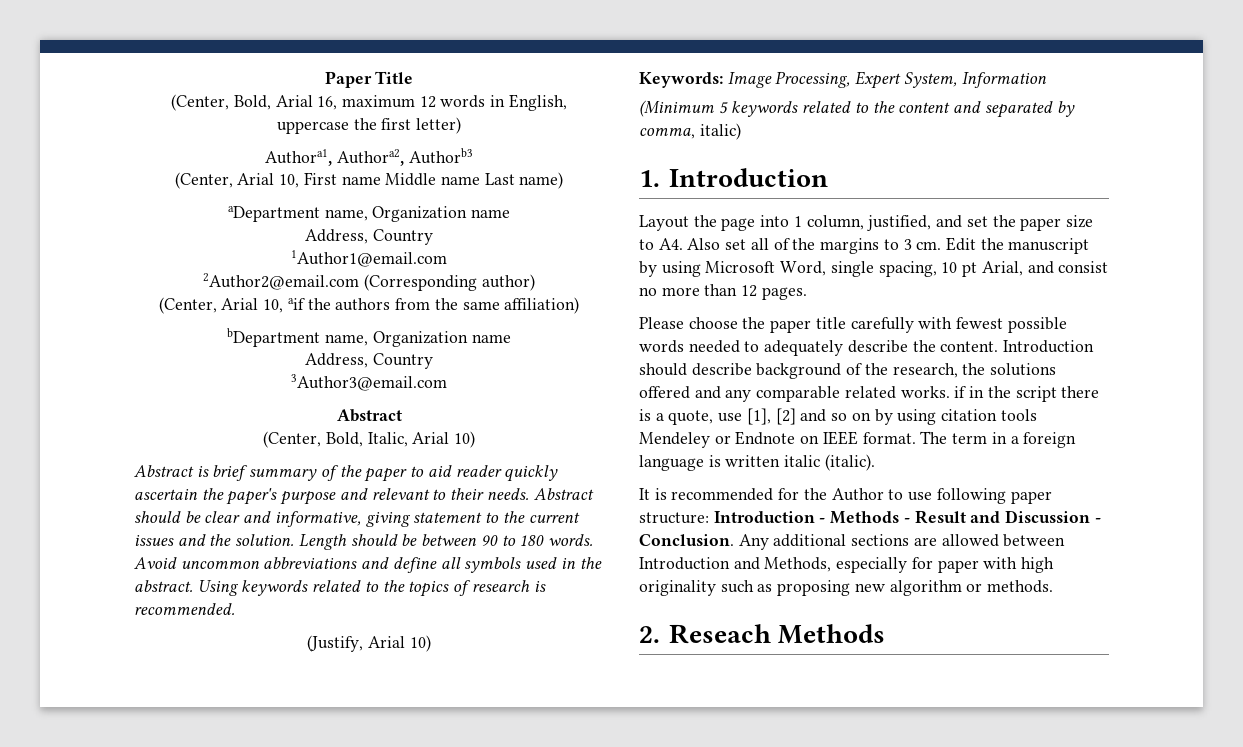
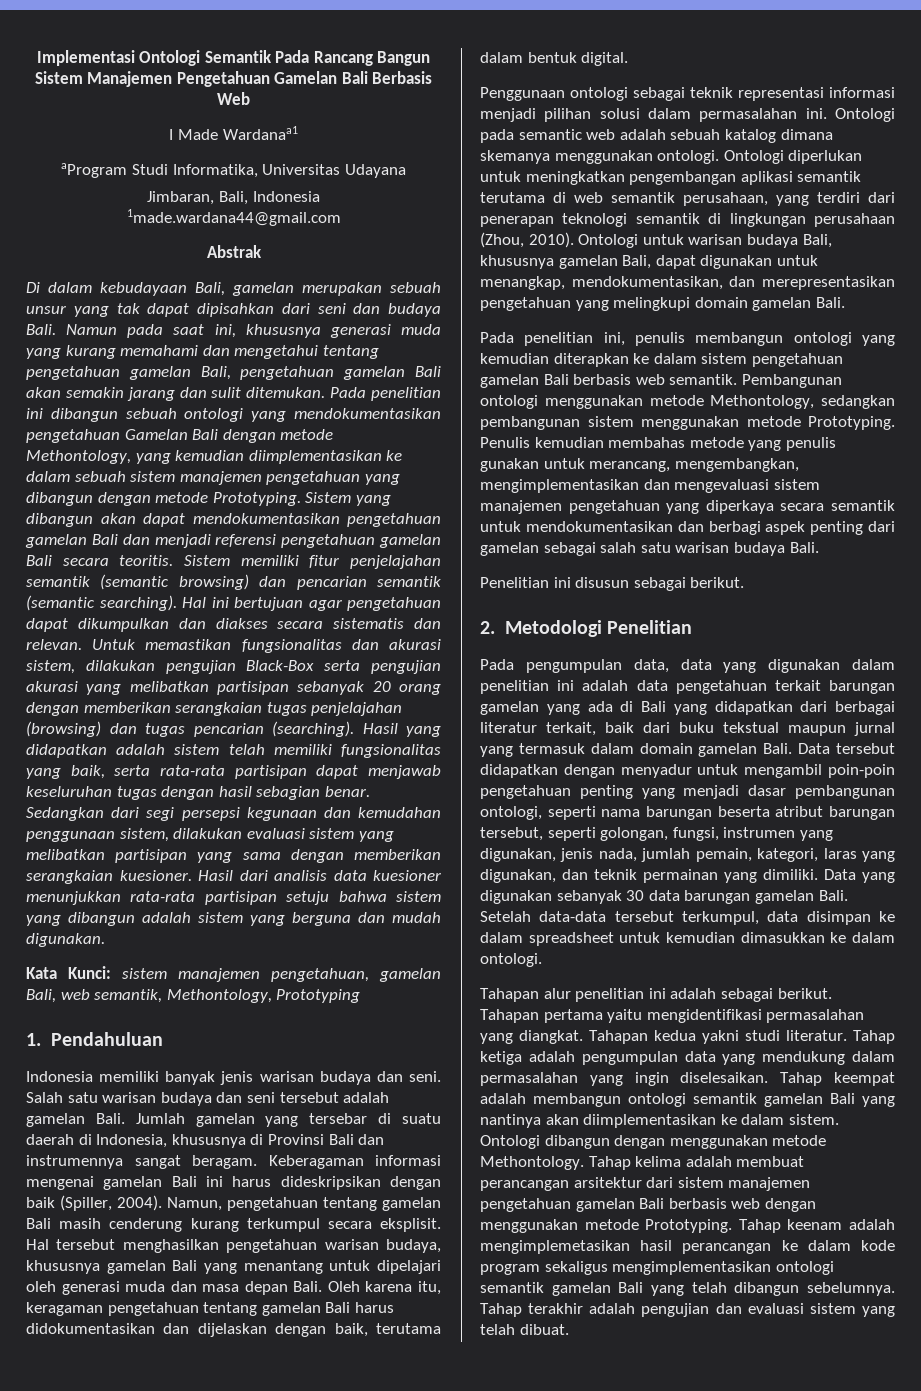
[324,71,414,88] [171,94,567,111] [276,117,462,134] [265,148,473,166] [174,172,564,189] [227,206,511,222] [305,229,433,245] [291,250,447,267] [203,273,535,291] [158,297,580,314] [227,328,511,347] [305,353,433,369] [291,374,447,391] [336,409,402,422] [263,431,475,448] [134,465,559,482] [134,488,594,505] [134,511,580,527] [134,534,593,550] [134,557,602,573] [134,580,546,597] [134,603,235,615] [307,635,431,652] [639,71,1047,89] [639,100,1075,118] [639,123,741,140] [639,168,828,187] [639,215,1093,231] [639,237,1090,254] [639,261,1109,277] [639,284,807,300] [639,317,1067,333] [639,340,1095,356] [639,363,1057,379] [639,386,1100,402] [639,408,1037,425] [639,431,1077,448] [639,454,875,471] [639,488,1052,504] [639,510,1101,524] [639,534,1066,550] [639,557,1055,573] [639,580,1054,596] [639,624,886,644] Paper Title // (Center, Bold, Arial 16, maximum 12 words in English, uppercase the first letter) // Authora1, Authora2, Authorb3 // (Center, Arial 10, First name Middle name Last name) // aDepartment name, Organization name // Address, Country // 1Author1@email.com // 2Author2@email.com (Corresponding author) // (Center, Arial 10, aif the authors from the same affiliation) // bDepartment name, Organization name // Address, Country // 3Author3@email.com // Abstract // (Center, Bold, Italic, Arial 10) // Abstract is brief summary of the paper to aid reader quickly ascertain the paper's purpose and relevant to their needs. Abstract should be clear and informative, giving statement to the current issues and the solution. Length should be between 90 to 180 words. Avoid uncommon abbreviations and define all symbols used in the abstract. Using keywords related to the topics of research is recommended. // (Justify, Arial 10) // Keywords: Image Processing, Expert System, Information // (Minimum 5 keywords related to the content and separated by comma, italic) // 1. Introduction // Layout the page into 1 column, justified, and set the paper size to A4. Also set all of the margins to 3 cm. Edit the manuscript by using Microsoft Word, single spacing, 10 pt Arial, and consist no more than 12 pages. // Please choose the paper title carefully with fewest possible words needed to adequately describe the content. Introduction should describe background of the research, the solutions offered and any comparable related works. if in the script there is a quote, use [1], [2] and so on by using citation tools Mendeley or Endnote on IEEE format. The term in a foreign language is written italic (italic). // It is recommended for the Author to use following paper structure: Introduction - Methods - Result and Discussion - Conclusion. Any additional sections are allowed between Introduction and Methods, especially for paper with high originality such as proposing new algorithm or methods. // 2. Reseach Methods -> [36,50,431,66] [34,71,433,87] [217,92,250,105] [169,126,298,140] [61,163,406,178] [147,191,320,205] [126,209,341,226] [206,245,262,258] [26,282,441,296] [26,303,441,317] [26,324,441,338] [26,345,379,359] [26,366,442,380] [26,387,441,401] [26,408,441,422] [26,429,334,443] [26,450,403,464] [26,471,400,485] [26,492,391,506] [26,513,441,527] [25,534,441,548] [26,555,441,569] [26,574,441,590] [26,595,441,611] [26,618,441,632] [26,639,441,653] [26,660,441,674] [26,681,441,695] [26,702,403,716] [26,721,441,737] [26,744,441,758] [26,765,441,779] [26,786,370,800] [26,807,441,821] [26,828,394,842] [26,849,441,863] [26,870,441,884] [26,891,441,905] [26,912,441,926] [26,933,105,947] [26,966,441,982] [26,989,361,1003] [26,1032,163,1046] [26,1071,442,1085] [26,1092,390,1106] [26,1113,441,1127] [26,1134,385,1148] [26,1155,441,1169] [26,1176,441,1190] [26,1195,441,1211] [26,1218,441,1232] [26,1239,441,1253] [26,1260,441,1274] [26,1281,441,1295] [26,1302,394,1316] [26,1323,441,1337] [480,52,629,66] [480,87,895,101] [480,108,895,122] [480,129,833,143] [480,150,863,164] [480,171,862,185] [480,192,895,206] [480,213,895,227] [480,232,832,248] [480,255,818,269] [480,276,895,290] [480,297,845,311] [480,332,895,346] [480,353,843,367] [480,374,842,388] [480,395,895,409] [480,416,895,430] [480,437,836,451] [480,458,799,472] [480,479,820,493] [480,500,895,514] [480,521,895,535] [480,542,819,556] [480,577,745,591] [480,620,693,637] [480,659,895,673] [480,680,895,694] [480,701,895,715] [480,722,895,736] [480,743,895,757] [480,764,895,778] [480,785,895,799] [480,806,895,820] [480,827,833,841] [480,848,895,862] [480,869,895,883] [480,890,848,904] [480,911,895,925] [480,932,895,946] [480,953,542,967] [480,988,832,1002] [480,1009,865,1023] [480,1030,895,1044] [480,1051,895,1065] [480,1072,895,1086] [480,1093,895,1107] [480,1114,839,1128] [480,1135,827,1149] [480,1156,805,1170] [480,1177,811,1191] [480,1198,816,1212] [480,1219,895,1233] [480,1240,895,1254] [480,1261,834,1275] [480,1282,895,1296] [480,1303,895,1317] [480,1324,569,1335] Implementasi Ontologi Semantik Pada Rancang Bangun Sistem Manajemen Pengetahuan Gamelan Bali Berbasis Web // I Made Wardanaa1 // aProgram Studi Informatika, Universitas Udayana // Jimbaran, Bali, Indonesia // 1made.wardana44@gmail.com // Abstrak // Di dalam kebudayaan Bali, gamelan merupakan sebuah unsur yang tak dapat dipisahkan dari seni dan budaya Bali. Namun pada saat ini, khususnya generasi muda yang kurang memahami dan mengetahui tentang pengetahuan gamelan Bali, pengetahuan gamelan Bali akan semakin jarang dan sulit ditemukan. Pada penelitian ini dibangun sebuah ontologi yang mendokumentasikan pengetahuan Gamelan Bali dengan metode Methontology, yang kemudian diimplementasikan ke dalam sebuah sistem manajemen pengetahuan yang dibangun dengan metode Prototyping. Sistem yang dibangun akan dapat mendokumentasikan pengetahuan gamelan Bali dan menjadi referensi pengetahuan gamelan Bali secara teoritis. Sistem memiliki fitur penjelajahan semantik (semantic browsing) dan pencarian semantik (semantic searching). Hal ini bertujuan agar pengetahuan dapat dikumpulkan dan diakses secara sistematis dan relevan. Untuk memastikan fungsionalitas dan akurasi sistem, dilakukan pengujian Black-Box serta pengujian akurasi yang melibatkan partisipan sebanyak 20 orang dengan memberikan serangkaian tugas penjelajahan (browsing) dan tugas pencarian (searching). Hasil yang didapatkan adalah sistem telah memiliki fungsionalitas yang baik, serta rata-rata partisipan dapat menjawab keseluruhan tugas dengan hasil sebagian benar. Sedangkan dari segi persepsi kegunaan dan kemudahan penggunaan sistem, dilakukan evaluasi sistem yang melibatkan partisipan yang sama dengan memberikan serangkaian kuesioner. Hasil dari analisis data kuesioner menunjukkan rata-rata partisipan setuju bahwa sistem yang dibangun adalah sistem yang berguna dan mudah digunakan. // Kata Kunci: sistem manajemen pengetahuan, gamelan Bali, web semantik, Methontology, Prototyping // 1. Pendahuluan // Indonesia memiliki banyak jenis warisan budaya dan seni. Salah satu warisan budaya dan seni tersebut adalah gamelan Bali. Jumlah gamelan yang tersebar di suatu daerah di Indonesia, khususnya di Provinsi Bali dan instrumennya sangat beragam. Keberagaman informasi mengenai gamelan Bali ini harus dideskripsikan dengan baik (Spiller, 2004). Namun, pengetahuan tentang gamelan Bali masih cenderung kurang terkumpul secara eksplisit. Hal tersebut menghasilkan pengetahuan warisan budaya, khususnya gamelan Bali yang menantang untuk dipelajari oleh generasi muda dan masa depan Bali. Oleh karena itu, keragaman pengetahuan tentang gamelan Bali harus didokumentasikan dan dijelaskan dengan baik, terutama dalam bentuk digital. // Penggunaan ontologi sebagai teknik representasi informasi menjadi pilihan solusi dalam permasalahan ini. Ontologi pada semantic web adalah sebuah katalog dimana skemanya menggunakan ontologi. Ontologi diperlukan untuk meningkatkan pengembangan aplikasi semantik terutama di web semantik perusahaan, yang terdiri dari penerapan teknologi semantik di lingkungan perusahaan (Zhou, 2010). Ontologi untuk warisan budaya Bali, khususnya gamelan Bali, dapat digunakan untuk menangkap, mendokumentasikan, dan merepresentasikan pengetahuan yang melingkupi domain gamelan Bali. // Pada penelitian ini, penulis membangun ontologi yang kemudian diterapkan ke dalam sistem pengetahuan gamelan Bali berbasis web semantik. Pembangunan ontologi menggunakan metode Methontology, sedangkan pembangunan sistem menggunakan metode Prototyping. Penulis kemudian membahas metode yang penulis gunakan untuk merancang, mengembangkan, mengimplementasikan dan mengevaluasi sistem manajemen pengetahuan yang diperkaya secara semantik untuk mendokumentasikan dan berbagi aspek penting dari gamelan sebagai salah satu warisan budaya Bali. // Penelitian ini disusun sebagai berikut. // 2. Metodologi Penelitian // Pada pengumpulan data, data yang digunakan dalam penelitian ini adalah data pengetahuan terkait barungan gamelan yang ada di Bali yang didapatkan dari berbagai literatur terkait, baik dari buku tekstual maupun jurnal yang termasuk dalam domain gamelan Bali. Data tersebut didapatkan dengan menyadur untuk mengambil poin-poin pengetahuan penting yang menjadi dasar pembangunan ontologi, seperti nama barungan beserta atribut barungan tersebut, seperti golongan, fungsi, instrumen yang digunakan, jenis nada, jumlah pemain, kategori, laras yang digunakan, dan teknik permainan yang dimiliki. Data yang digunakan sebanyak 30 data barungan gamelan Bali. Setelah data-data tersebut terkumpul, data disimpan ke dalam spreadsheet untuk kemudian dimasukkan ke dalam ontologi. // Tahapan alur penelitian ini adalah sebagai berikut. Tahapan pertama yaitu mengidentifikasi permasalahan yang diangkat. Tahapan kedua yakni studi literatur. Tahap ketiga adalah pengumpulan data yang mendukung dalam permasalahan yang ingin diselesaikan. Tahap keempat adalah membangun ontologi semantik gamelan Bali yang nantinya akan diimplementasikan ke dalam sistem. Ontologi dibangun dengan menggunakan metode Methontology. Tahap kelima adalah membuat perancangan arsitektur dari sistem manajemen pengetahuan gamelan Bali berbasis web dengan menggunakan metode Prototyping. Tahap keenam adalah mengimplemetasikan hasil perancangan ke dalam kode program sekaligus mengimplementasikan ontologi semantik gamelan Bali yang telah dibangun sebelumnya. Tahap terakhir adalah pengujian dan evaluasi sistem yang telah dibuat.

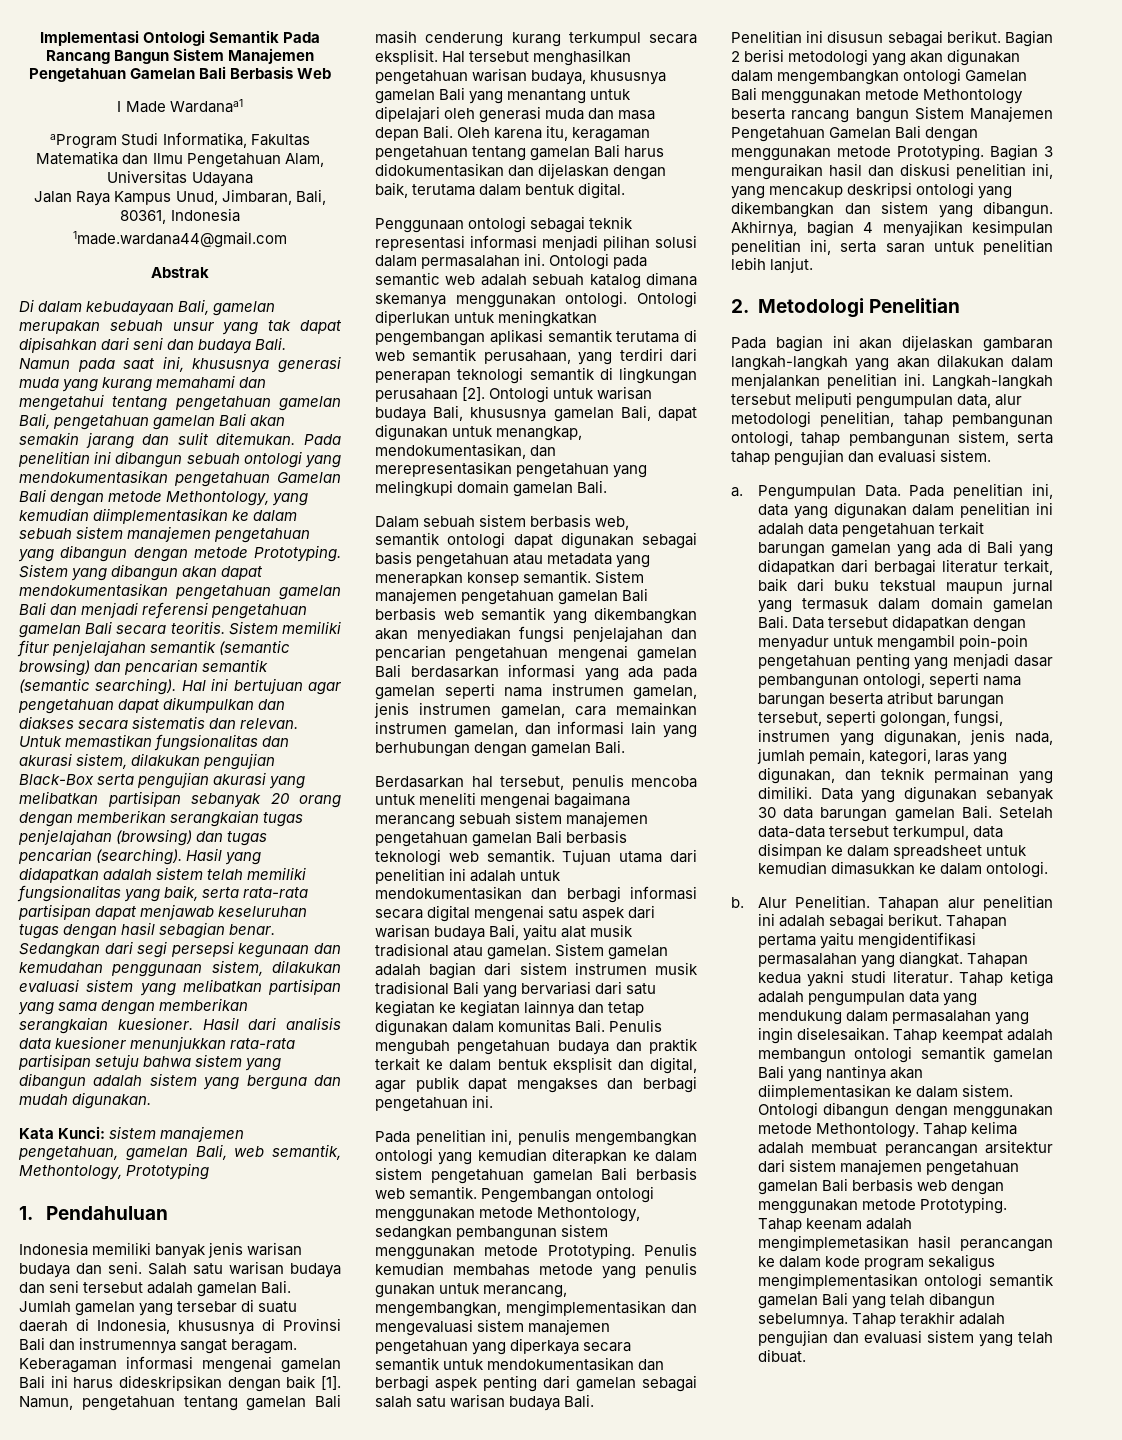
[262,164,406,178] Universitas Udayana // -> [250,134,310,146] [36,151,324,168] [107,170,253,187] [34,191,218,206] Fakultas Matematika dan Ilmu Pengetahuan Alam, Universitas Udayana // Jalan Raya Kampus Unud,
(248, 198) none -> [120,210,167,224] 80361,
[60,1195,162,1211] (Spiller, 2004). -> [321,1376,341,1390] [1].
[480,232,574,248] (Zhou, 2010). -> [462,387,486,401] [2].
(845, 302) none -> [375,514,630,530] [375,532,697,549] [375,551,651,568] [375,570,645,586] [375,588,649,605] [375,607,697,624] [375,626,697,643] [375,645,697,662] [375,664,697,681] [375,683,697,700] [374,702,697,719] [375,721,697,738] [375,740,626,757] [375,774,697,790] [375,792,631,809] [375,811,649,828] [375,830,628,847] [375,849,697,866] [375,868,562,884] [375,886,697,903] [375,905,656,922] [375,924,634,941] [375,943,669,960] [375,962,698,979] [375,981,657,998] [375,1000,645,1017] [375,1019,663,1036] [375,1038,698,1055] [375,1057,697,1074] [375,1076,697,1093] [375,1095,494,1112] // Dalam sebuah sistem berbasis web, semantik ontologi dapat digunakan sebagai basis pengetahuan atau metadata yang menerapkan konsep semantik. Sistem manajemen pengetahuan gamelan Bali berbasis web semantik yang dikembangkan akan menyediakan fungsi penjelajahan dan pencarian pengetahuan mengenai gamelan Bali berdasarkan informasi yang ada pada gamelan seperti nama instrumen gamelan, jenis instrumen gamelan, cara memainkan instrumen gamelan, dan informasi lain yang berhubungan dengan gamelan Bali. // Berdasarkan hal tersebut, penulis mencoba untuk meneliti mengenai bagaimana merancang sebuah sistem manajemen pengetahuan gamelan Bali berbasis teknologi web semantik. Tujuan utama dari penelitian ini adalah untuk mendokumentasikan dan berbagi informasi secara digital mengenai satu aspek dari warisan budaya Bali, yaitu alat musik tradisional atau gamelan. Sistem gamelan adalah bagian dari sistem instrumen musik tradisional Bali yang bervariasi dari satu kegiatan ke kegiatan lainnya dan tetap digunakan dalam komunitas Bali. Penulis mengubah pengetahuan budaya dan praktik terkait ke dalam bentuk eksplisit dan digital, agar publik dapat mengakses dan berbagi pengetahuan ini.
[695,332,784,346] membangun -> [575,1131,697,1146] mengembangkan
[741,374,842,388] Pembangunan -> [481,1188,593,1203] Pengembangan
[480,620,693,637] [480,659,669,673] // 2. Metodologi Penelitian // Pada pengumpulan data, -> [1005,30,1053,47] [731,49,1021,66] [731,68,1028,85] [731,87,1024,104] [731,106,1053,123] [731,125,979,142] [731,144,1053,161] [731,163,1053,180] [731,182,1013,199] [731,201,1053,218] [731,220,1053,237] [731,239,1053,255] [731,257,814,273] [731,298,960,318] [731,335,1053,352] [731,354,1053,371] [731,373,1053,390] [731,392,1023,409] [731,411,1053,428] [731,430,1053,447] [731,449,992,466] [731,483,1053,500] Bagian 2 berisi metodologi yang akan digunakan dalam mengembangkan ontologi Gamelan Bali menggunakan metode Methontology beserta rancang bangun Sistem Manajemen Pengetahuan Gamelan Bali dengan menggunakan metode Prototyping. Bagian 3 menguraikan hasil dan diskusi penelitian ini, yang mencakup deskripsi ontologi yang dikembangkan dan sistem yang dibangun. Akhirnya, bagian 4 menyajikan kesimpulan penelitian ini, serta saran untuk penelitian lebih lanjut. // 2. Metodologi Penelitian // Pada bagian ini akan dijelaskan gambaran langkah-langkah yang akan dilakukan dalam menjalankan penelitian ini. Langkah-langkah tersebut meliputi pengumpulan data, alur metodologi penelitian, tahap pembangunan ontologi, tahap pembangunan sistem, serta tahap pengujian dan evaluasi sistem. // a. Pengumpulan Data. Pada penelitian ini,
(542, 960) none -> [731,895,871,909] b. Alur Penelitian.

